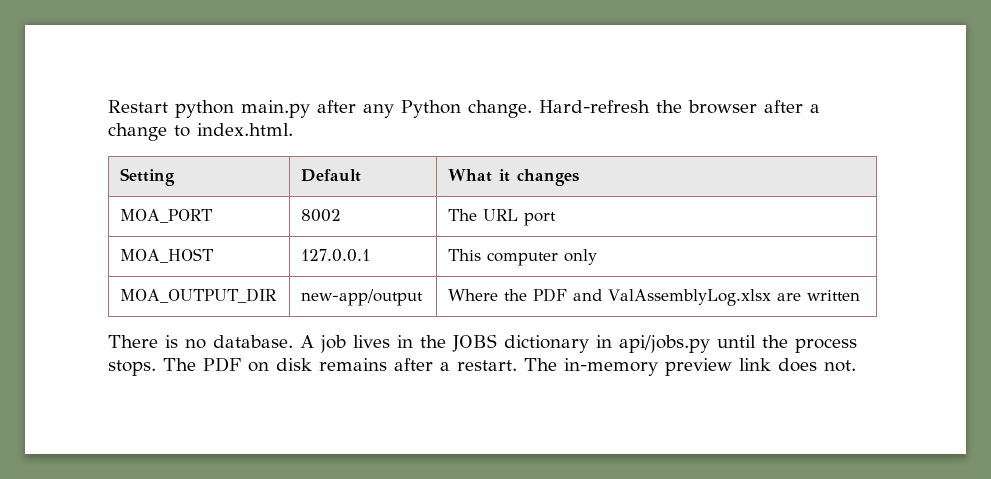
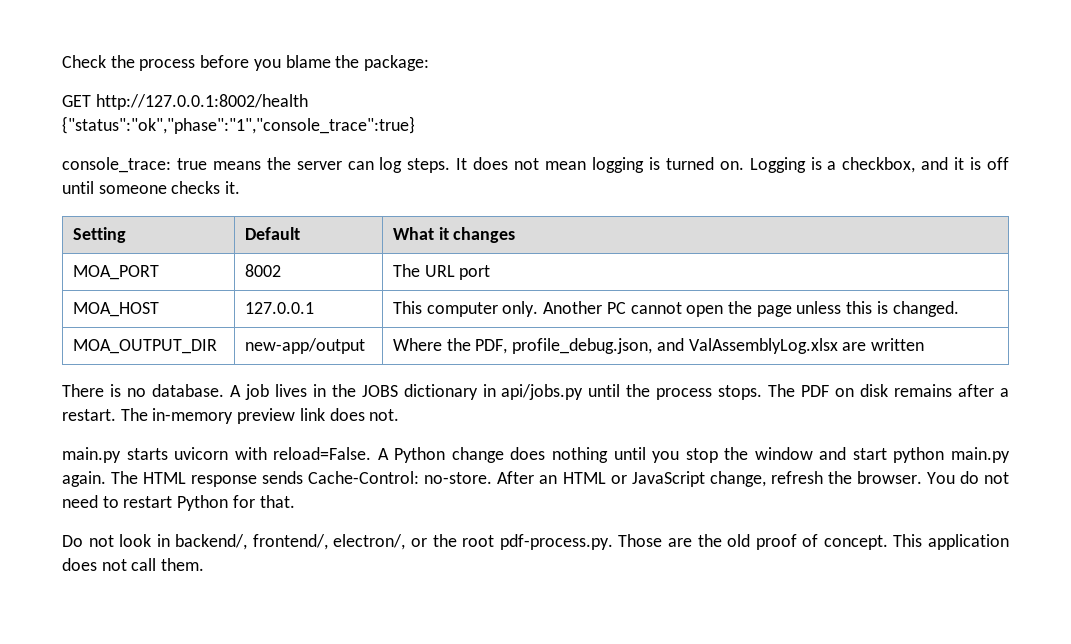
[108,100,820,118] [108,123,293,141] Restart python main.py after any Python change. Hard-refresh the browser after a change to index.html. -> [62,55,430,71] [62,94,308,110] [62,116,415,134] [62,157,1010,173] [62,181,241,194] Check the process before you blame the package: // GET http://127.0.0.1:8002/health // {"status":"ok","phase":"1","console_trace":true} // console_trace: true means the server can log steps. It does not mean logging is turned on. Logging is a checkbox, and it is off until someone checks it.
[563,249,597,265] only -> [502,301,959,317] only. Another PC cannot open the page unless this is changed.
[532,288,567,302] PDF -> [475,338,653,354] PDF, profile_debug.json,
(856, 366) none -> [62,447,1010,463] [62,471,1009,487] [62,495,295,511] [62,534,1009,550] [62,558,205,571] // main.py starts uvicorn with reload=False. A Python change does nothing until you stop the window and start python main.py again. The HTML response sends Cache-Control: no-store. After an HTML or JavaScript change, refresh the browser. You do not need to restart Python for that. // Do not look in backend/, frontend/, electron/, or the root pdf-process.py. Those are the old proof of concept. This application does not call them.

